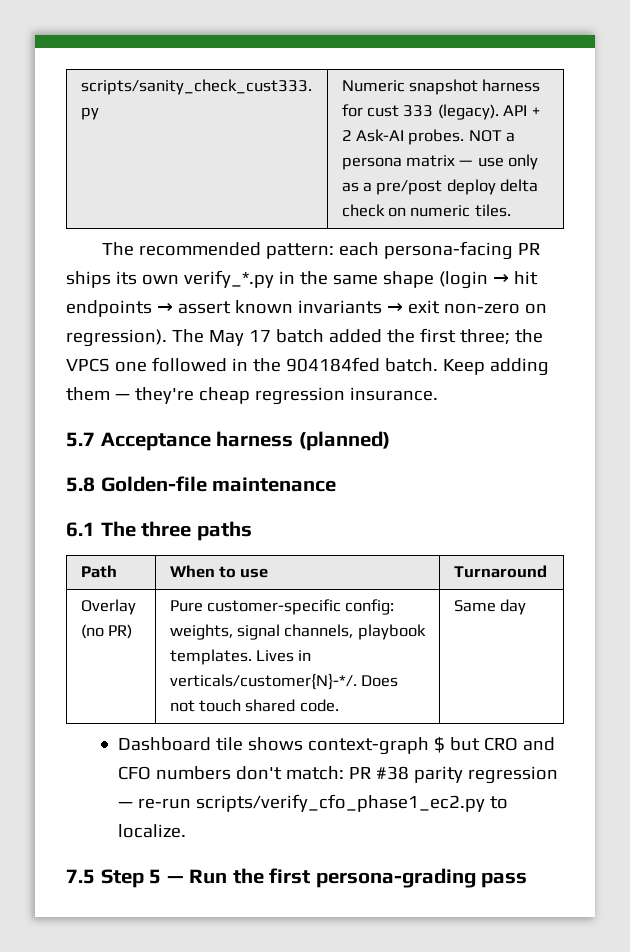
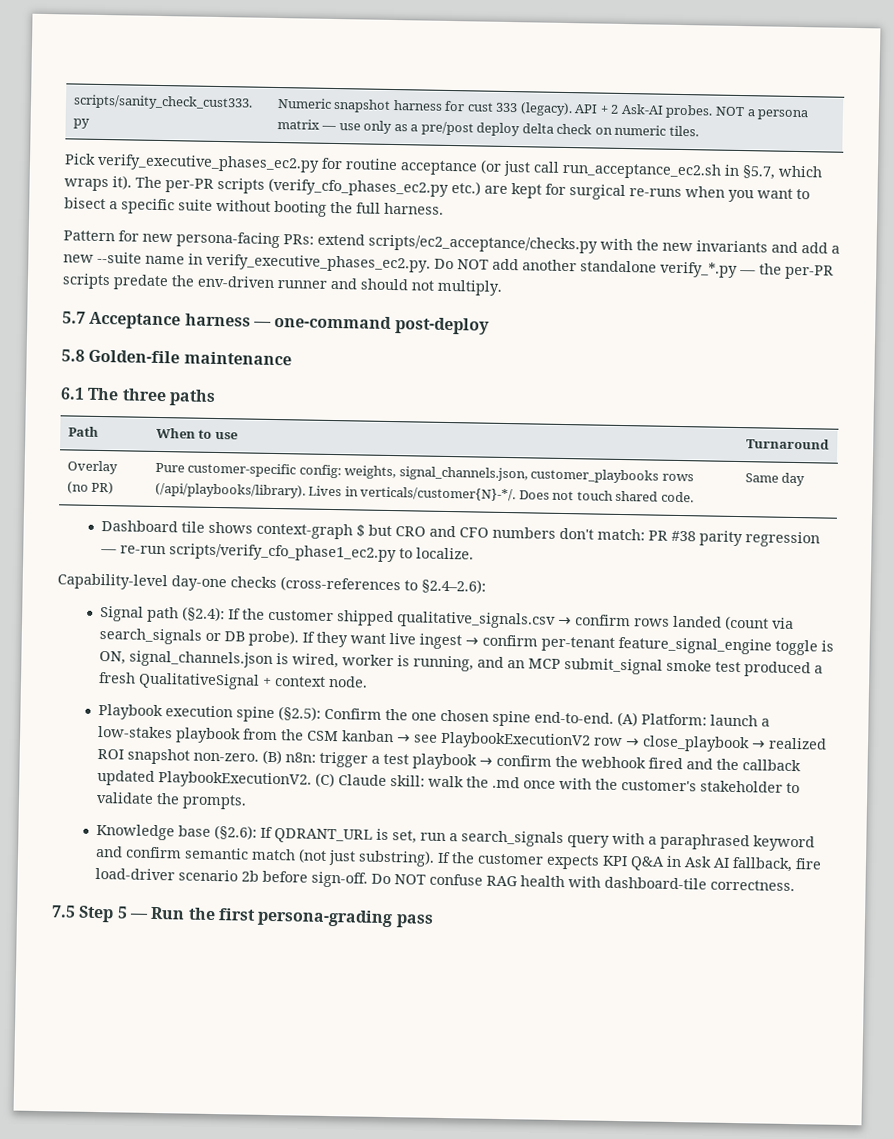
[101,241,540,260] [66,270,538,289] [66,300,547,317] [66,328,543,347] [66,357,549,376] [66,387,438,405] The recommended pattern: each persona-facing PR ships its own verify_*.py in the same shape (login → hit endpoints → assert known invariants → exit non-zero on regression). The May 17 batch added the first three; the VPCS one followed in the 904184fed batch. Keep adding them — they're cheap regression insurance. -> [64,153,823,180] [64,175,810,203] [64,197,444,217] [63,230,840,254] [63,251,834,280] [62,273,502,296] Pick verify_executive_phases_ec2.py for routine acceptance (or just call run_acceptance_ec2.sh in §5.7, which wraps it). The per-PR scripts (verify_cfo_phases_ec2.py etc.) are kept for surgical re-runs when you want to bisect a specific suite without booting the full harness. // Pattern for new persona-facing PRs: extend scripts/ec2_acceptance/checks.py with the new invariants and add a new --suite name in verify_executive_phases_ec2.py. Do NOT add another standalone verify_*.py — the per-PR scripts predate the env-driven runner and should not multiply.
[298,431,390,451] (planned) -> [252,314,490,335] — one-command post-deploy
[237,624,426,640] [169,649,252,665] signal channels, playbook templates. -> [398,466,694,484] [154,482,306,499] signal_channels.json, customer_playbooks rows (/api/playbooks/library).
(187, 831) none -> [57,573,486,594] [100,606,795,631] [99,628,835,656] [99,650,824,678] [98,672,369,690] [98,704,771,727] [98,725,828,753] [97,748,802,772] [97,769,801,794] [96,791,248,810] [96,823,816,852] [95,845,823,873] [95,867,796,892] // Capability-level day-one checks (cross-references to §2.4–2.6): // Signal path (§2.4): If the customer shipped qualitative_signals.csv → confirm rows landed (count via search_signals or DB probe). If they want live ingest → confirm per-tenant feature_signal_engine toggle is ON, signal_channels.json is wired, worker is running, and an MCP submit_signal smoke test produced a fresh QualitativeSignal + context node. // Playbook execution spine (§2.5): Confirm the one chosen spine end-to-end. (A) Platform: launch a low-stakes playbook from the CSM kanban → see PlaybookExecutionV2 row → close_playbook → realized ROI snapshot non-zero. (B) n8n: trigger a test playbook → confirm the webhook fired and the callback updated PlaybookExecutionV2. (C) Claude skill: walk the .md once with the customer's stakeholder to validate the prompts. // Knowledge base (§2.6): If QDRANT_URL is set, run a search_signals query with a paraphrased keyword and confirm semantic match (not just substring). If the customer expects KPI Q&A in Ask AI fallback, fire load-driver scenario 2b before sign-off. Do NOT confuse RAG health with dashboard-tile correctness.

